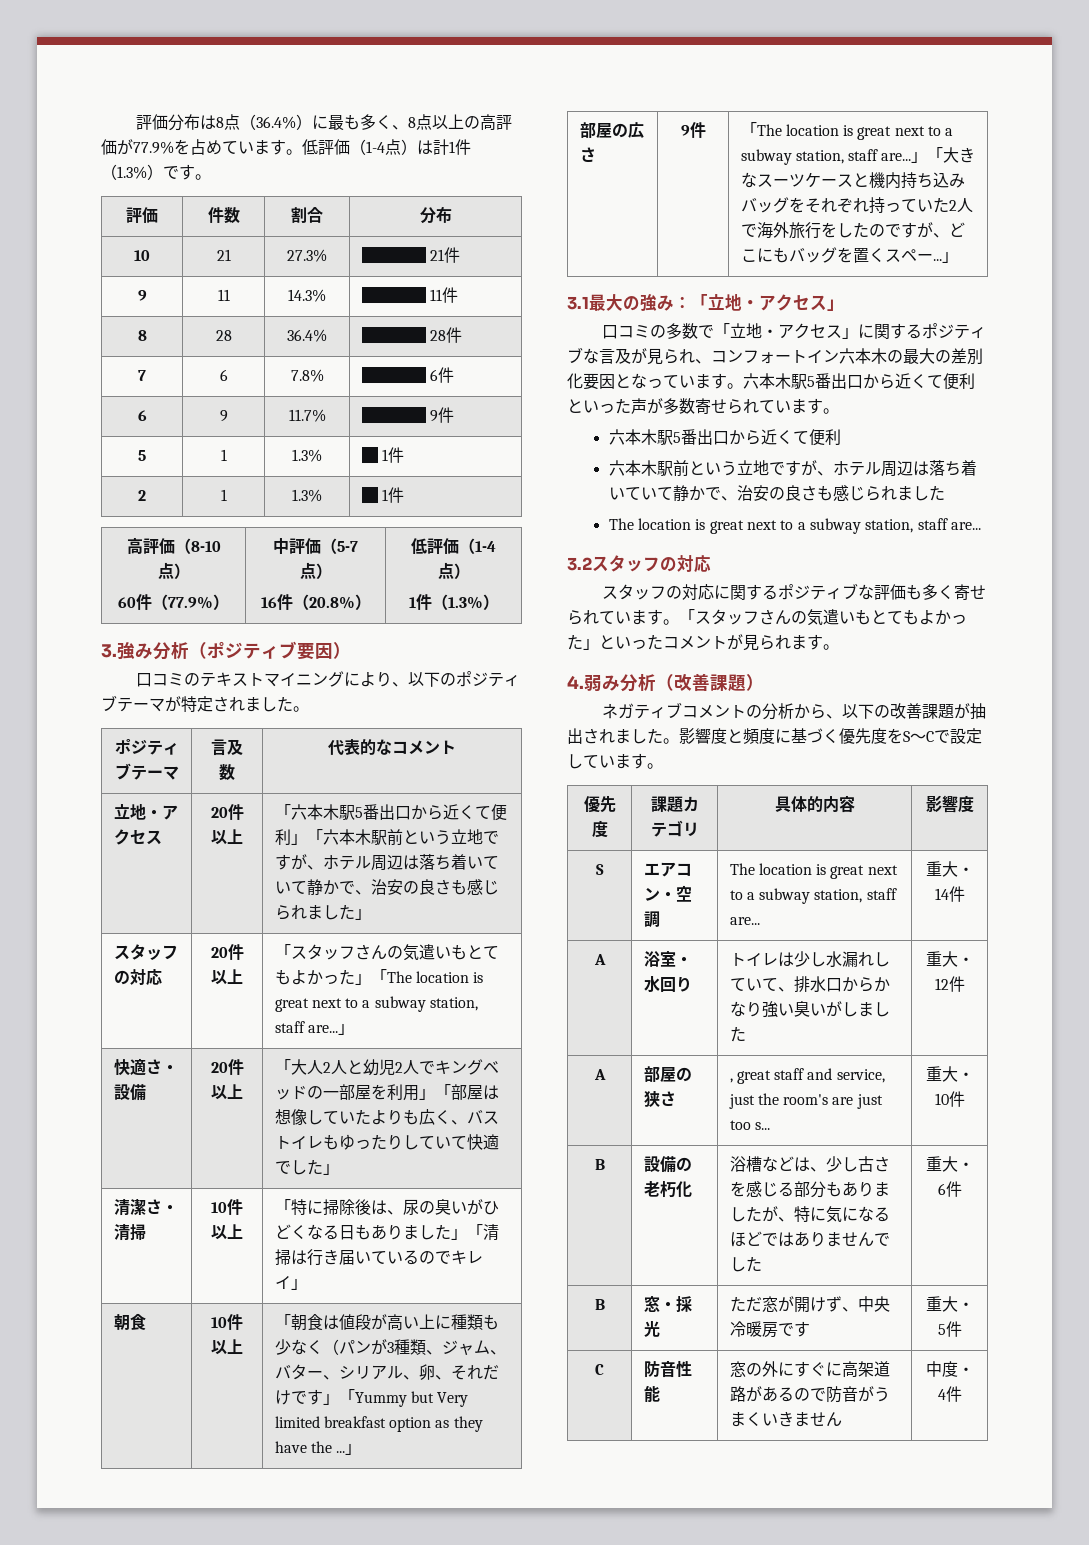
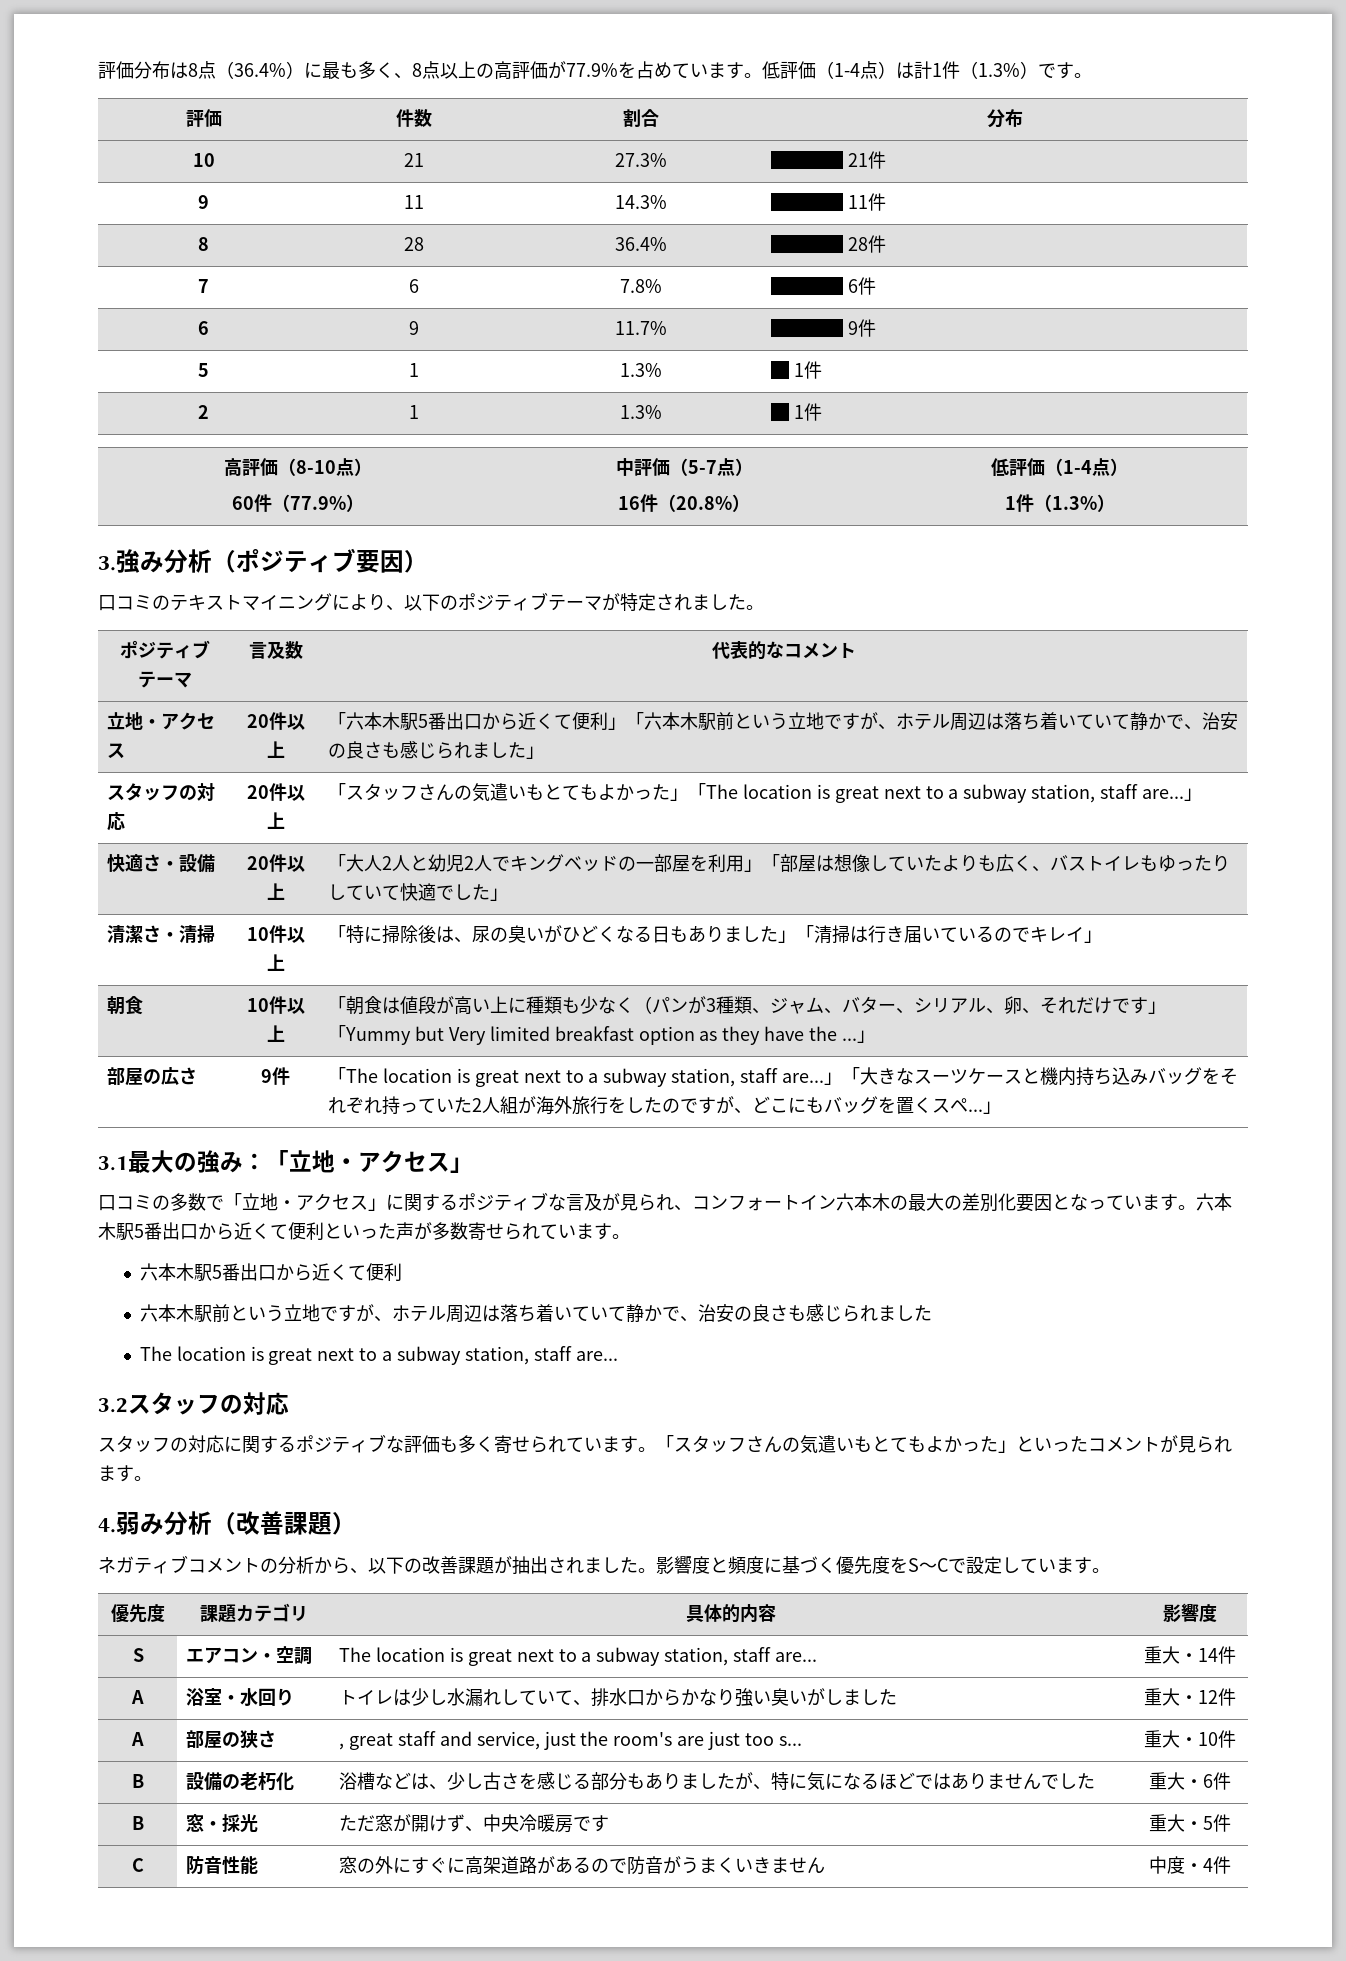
[740,224,757,237] で -> [500,1096,537,1114] 組が
[916,253,933,261] ー -> (969, 1105) none

